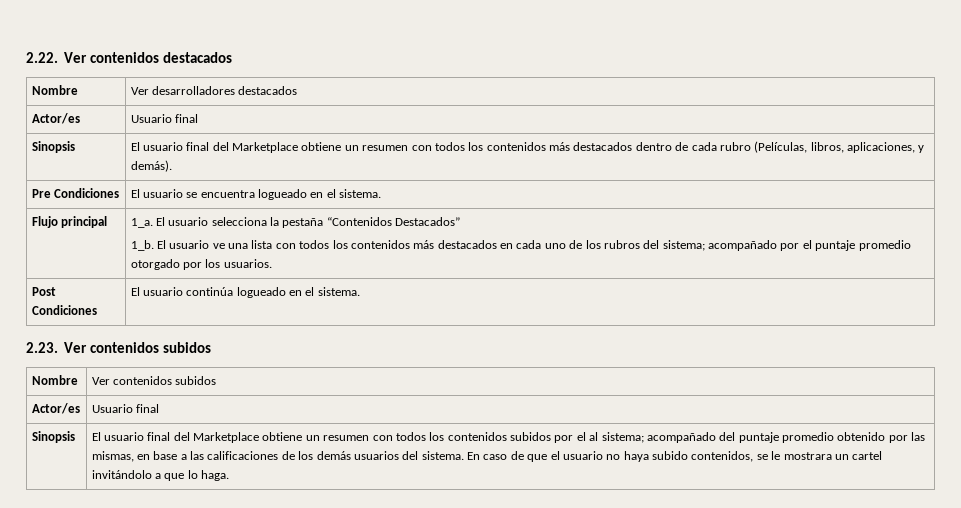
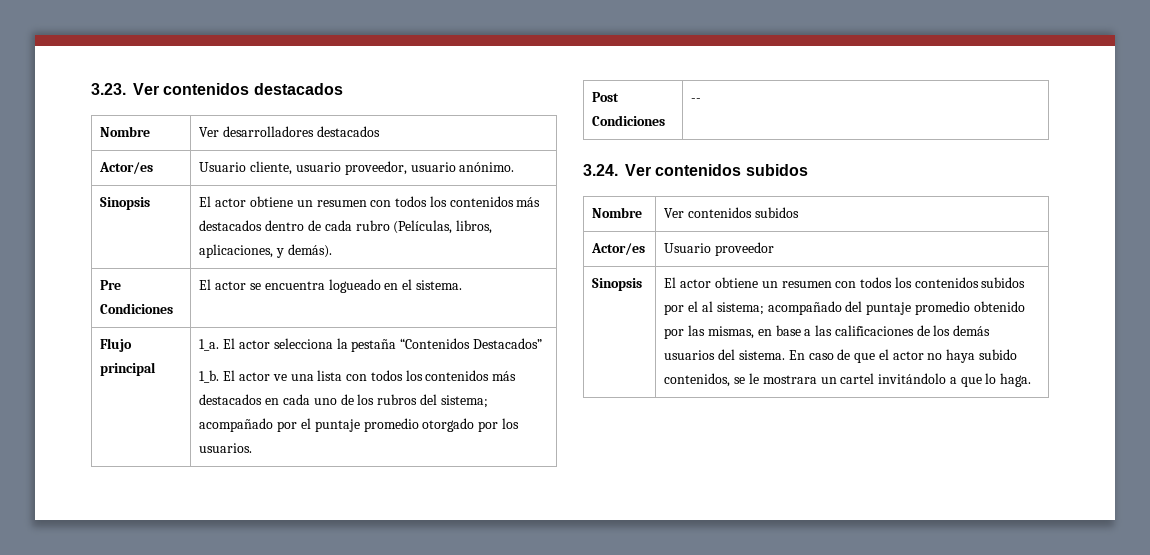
[26,52,58,63] 2.22. -> [91,83,126,95] 3.23.
[174,114,198,123] [31,141,75,153] [130,142,299,153] final // Sinopsis | El usuario final del Marketplace -> [250,161,515,175] [100,197,151,210] [199,196,247,207] cliente, usuario proveedor, usuario anónimo. // Sinopsis | El actor
[142,189,183,198] usuario -> [215,281,247,290] actor
[168,217,209,226] usuario -> [239,340,271,349] actor
[169,240,210,249] usuario -> [239,372,271,381] actor
[130,287,360,298] [26,342,58,353] El usuario continúa logueado en el sistema. // 2.23. -> [691,98,702,102] [583,164,618,176] -- // 3.24.
[135,404,159,413] [31,431,75,443] [91,432,260,443] final // Sinopsis | El usuario final del Marketplace -> [715,242,775,256] [592,278,643,291] [664,277,712,288] proveedor // Sinopsis | El actor
[562,451,603,460] usuario -> [892,351,924,360] actor

